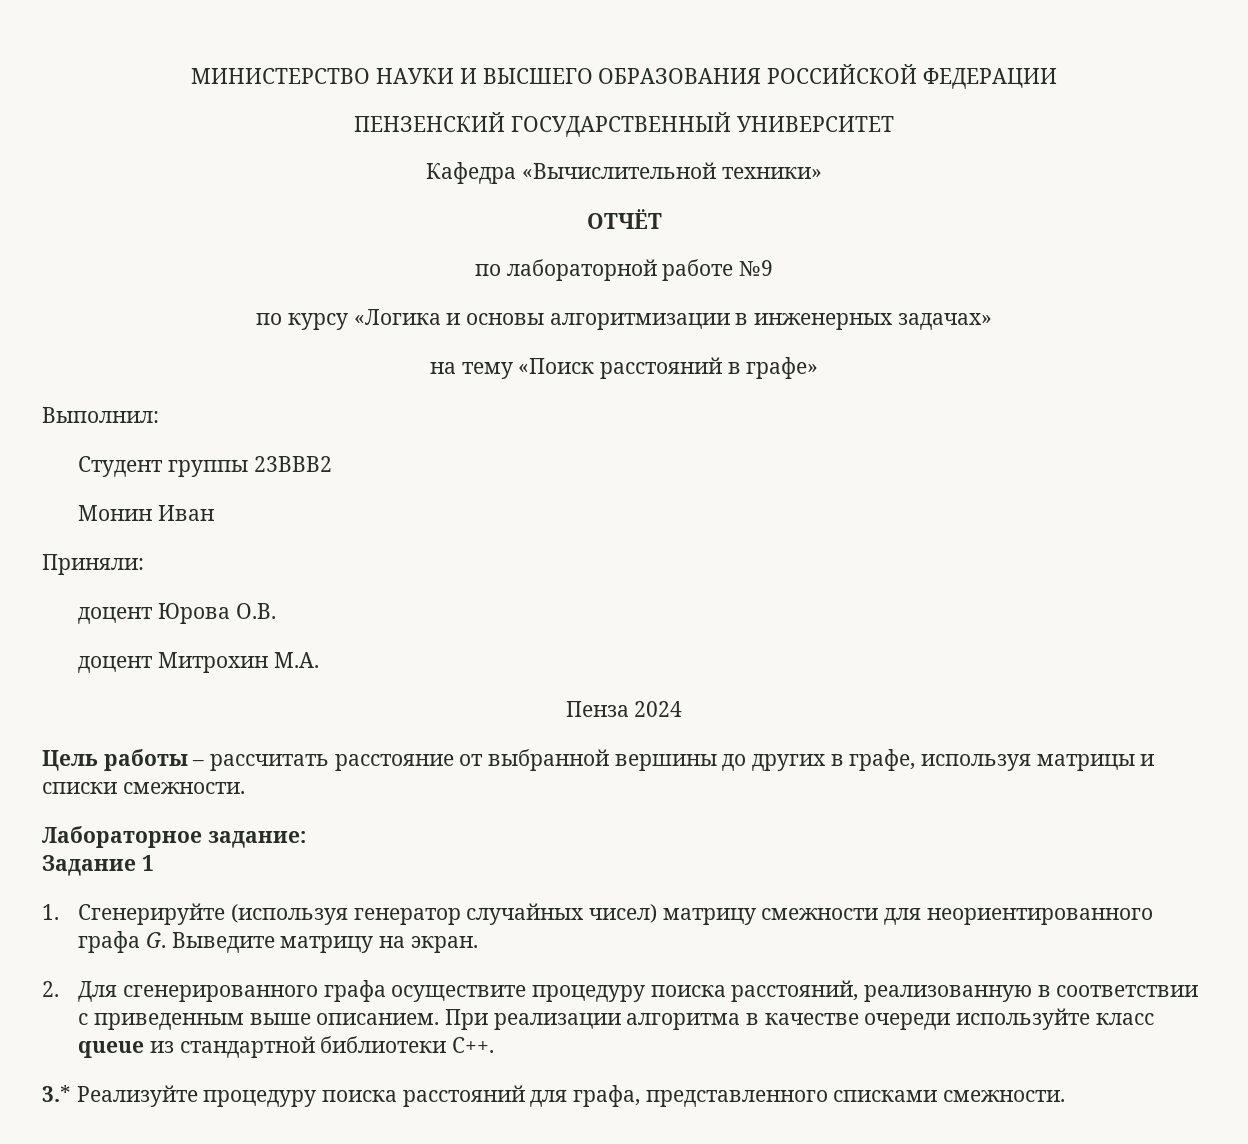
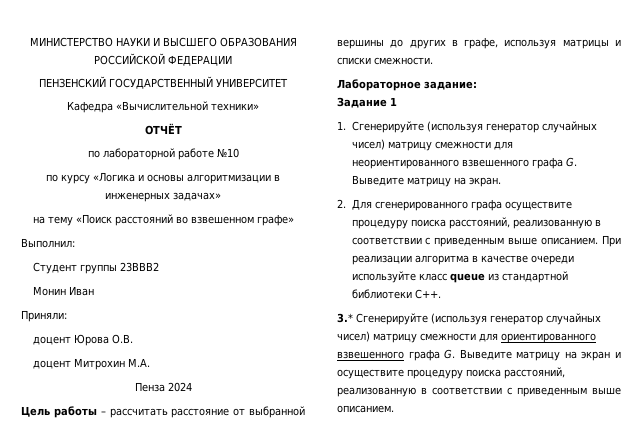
[739,260,774,276] №9 -> [216,148,239,158] №10
[727,362,741,374] в -> [175,216,254,224] во взвешенном
(1153, 916) none -> [461,159,529,167] взвешенного
[76,1085,1066,1107] Реализуйте процедуру поиска расстояний для графа, представленного списками смежности. -> [356,313,601,325] [337,331,596,343] [337,349,621,361] [337,367,565,379] [337,387,621,397] [337,405,394,413] Сгенерируйте (используя генератор случайных чисел) матрицу смежности для ориентированного взвешенного графа G. Выведите матрицу на экран и осуществите процедуру поиска расстояний, реализованную в соответствии с приведенным выше описанием.

